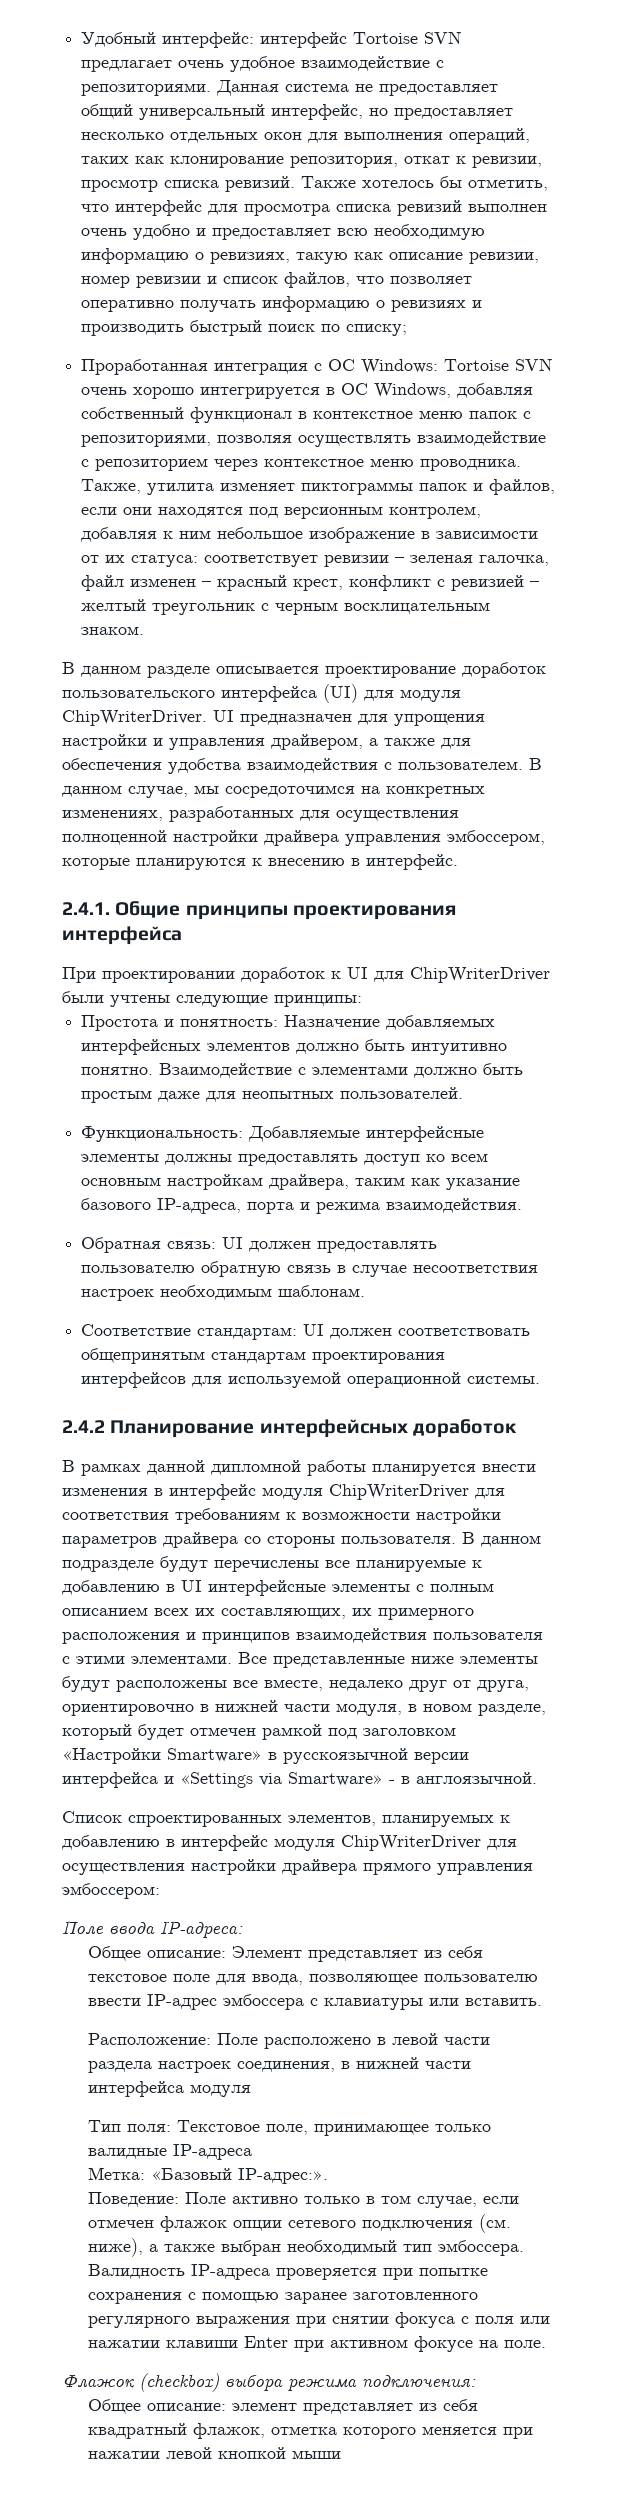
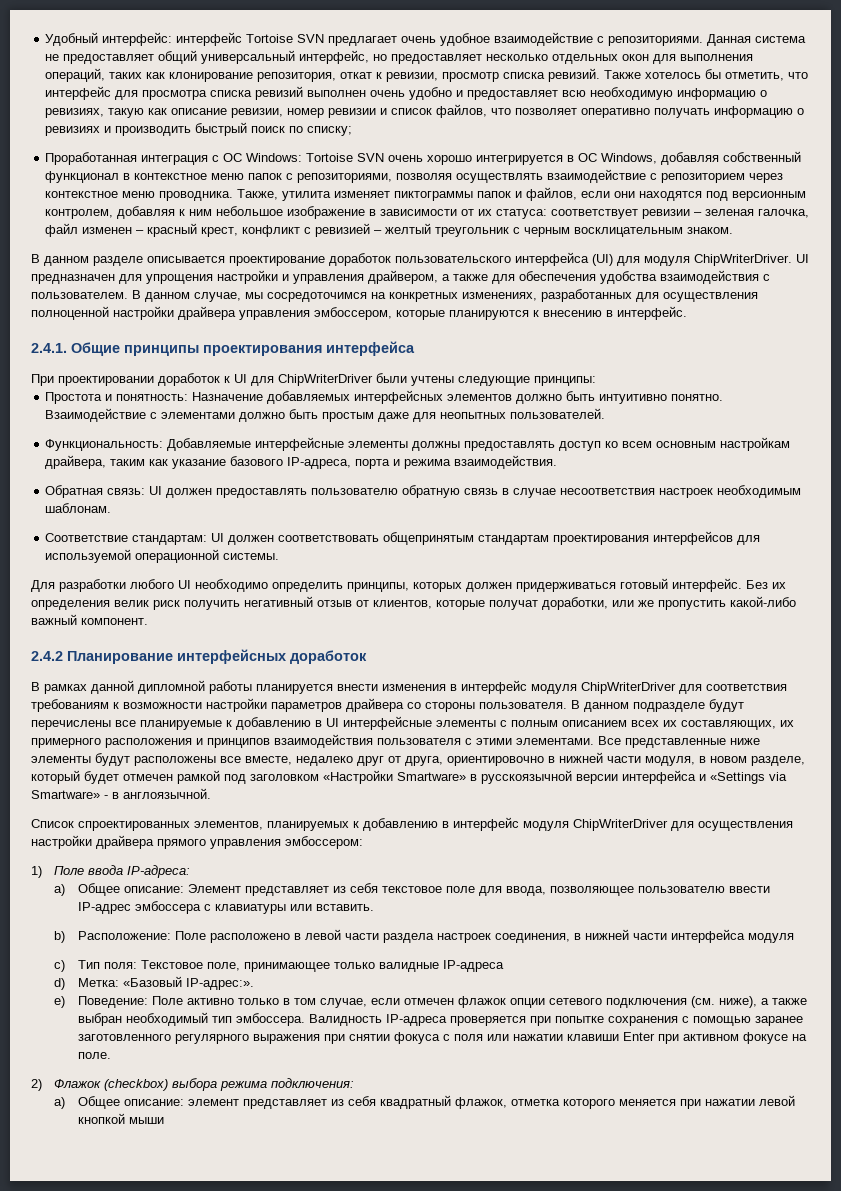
(541, 1379) none -> [31,578,786,592] [31,596,796,610] [31,614,148,625] // Для разработки любого UI необходимо определить принципы, которых должен придерживаться готовый интерфейс. Без их определения велик риск получить негативный отзыв от клиентов, которые получат доработки, или же пропустить какой-либо важный компонент.
(160, 1891) none -> [31,866,42,878] 1)
(243, 1930) none -> [54,884,66,896] a)
(542, 2002) none -> [54,931,66,943] b)
(251, 2090) none -> [54,960,66,972] c)
(252, 2152) none -> [54,978,66,990] d)
(328, 2176) none -> [54,996,66,1008] e)
(546, 2344) none -> [31,1079,42,1091] 2)
(476, 2381) none -> [54,1097,66,1109] a)

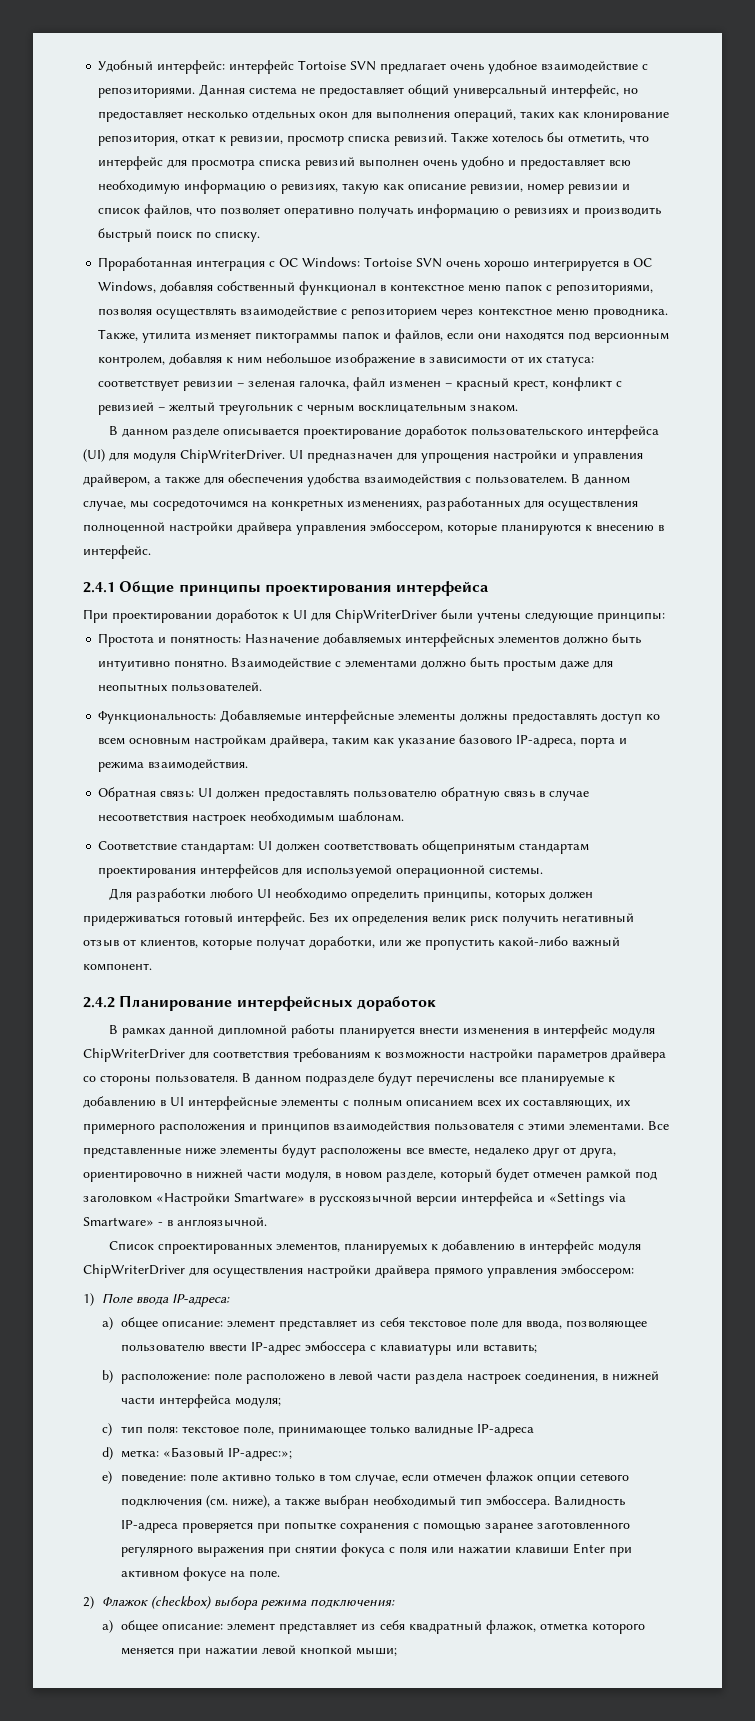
[307,126,353,136] списку; -> [215,231,261,242] списку.
[31,343,67,353] 2.4.1. -> [83,582,115,593] 2.4.1
[77,883,241,896] Общее описание: Элемент -> [121,1317,276,1329] общее описание: элемент
[315,904,374,911] вставить. -> [483,1344,538,1353] вставить;
[77,931,206,940] Расположение: Поле -> [121,1373,243,1384] расположение: поле
[747,933,794,943] модуля -> [235,1397,282,1408] модуля;
[77,960,203,969] Тип поля: Текстовое -> [121,1426,240,1434] тип поля: текстовое
[77,976,254,990] Метка: «Базовый IP-адрес:». -> [121,1447,293,1461] метка: «Базовый IP-адрес:»;
[77,996,183,1008] Поведение: Поле -> [121,1474,219,1483] поведение: поле
[77,1096,120,1109] Общее -> [121,1620,159,1632] общее
[128,1117,164,1124] мыши -> [356,1648,398,1656] мыши;

